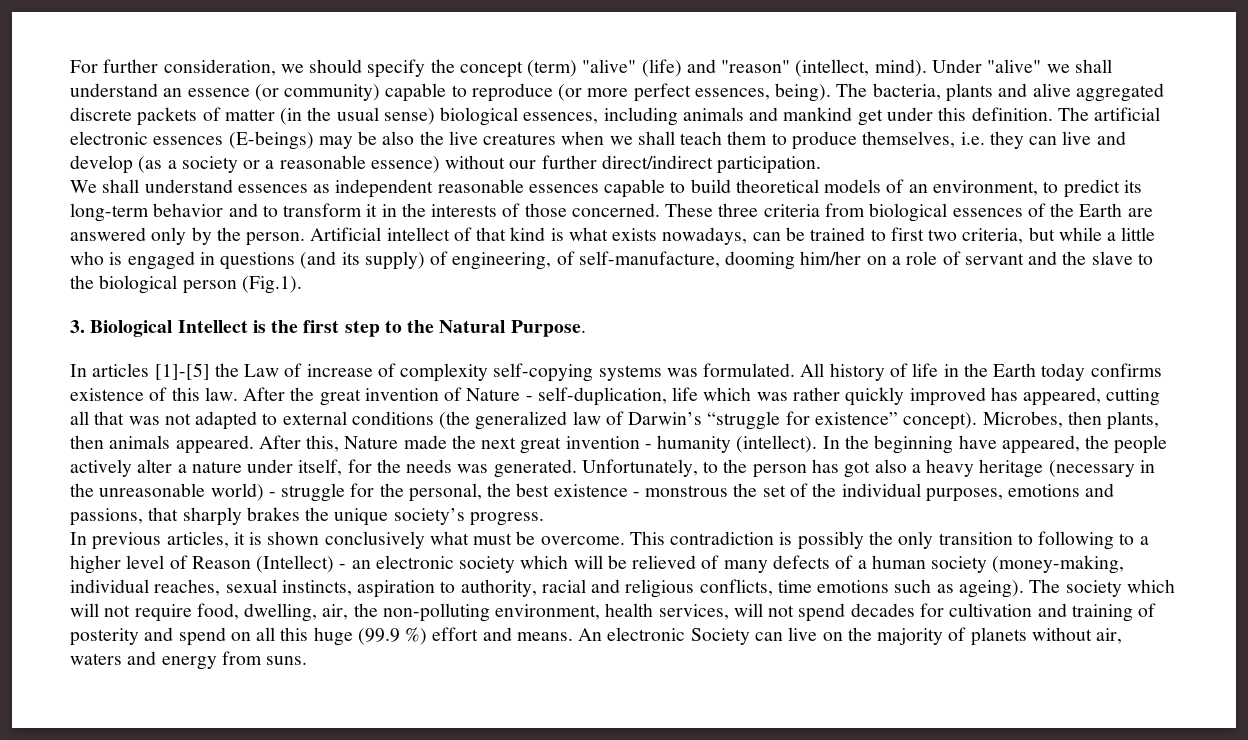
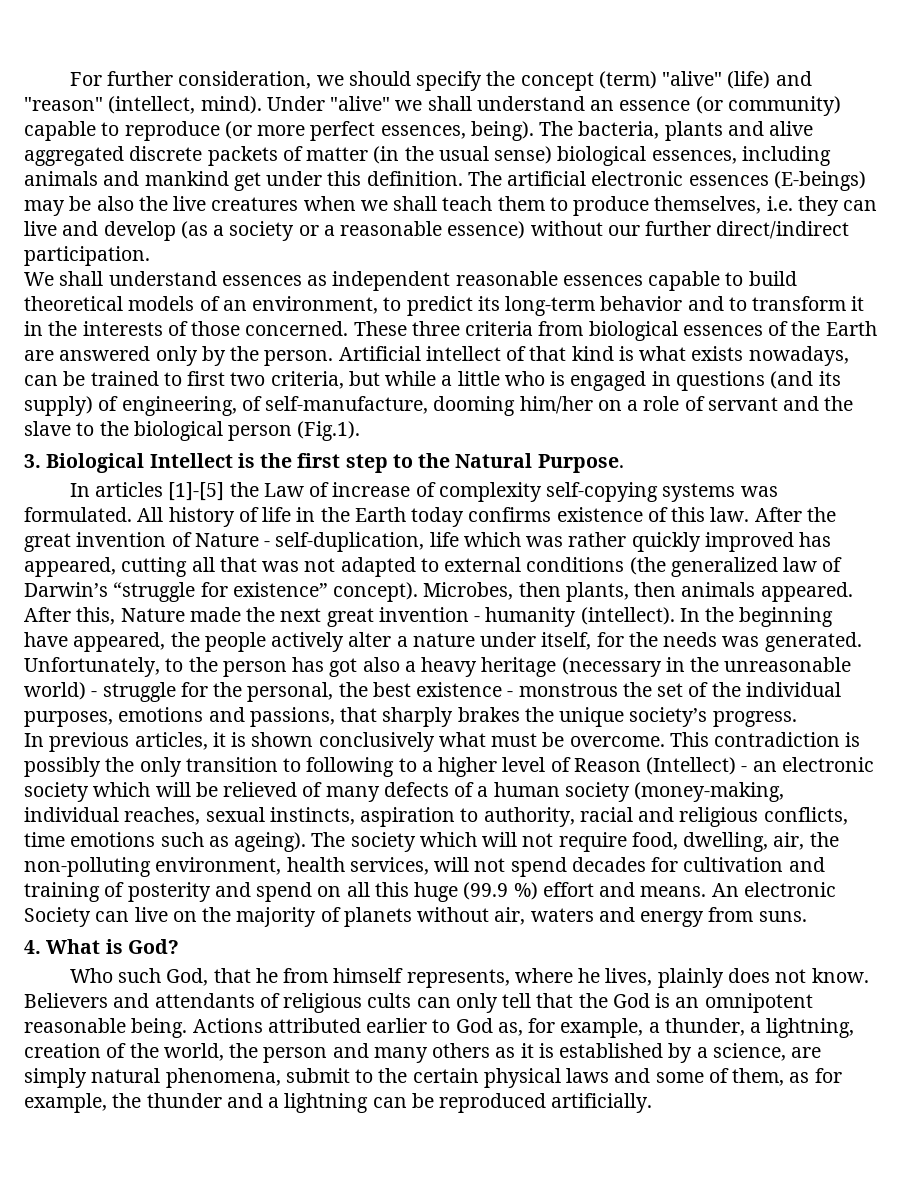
(308, 660) none -> [24,939,179,954] [69,968,869,988] [24,993,813,1013] [24,1018,855,1038] [24,1043,822,1063] [24,1068,842,1088] [24,1093,653,1113] // 4. What is God? // Who such God, that he from himself represents, where he lives, plainly does not know. Believers and attendants of religious cults can only tell that the God is an omnipotent reasonable being. Actions attributed earlier to God as, for example, a thunder, a lightning, creation of the world, the person and many others as it is established by a science, are simply natural phenomena, submit to the certain physical laws and some of them, as for example, the thunder and a lightning can be reproduced artificially.

